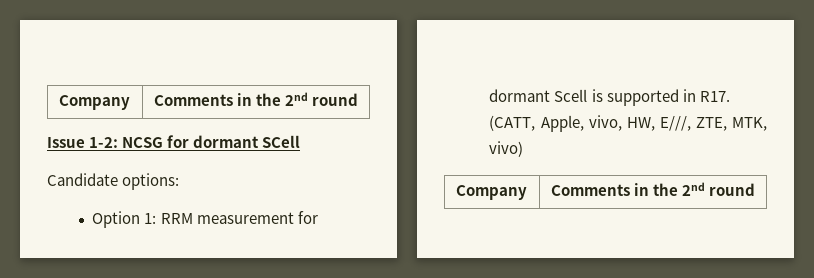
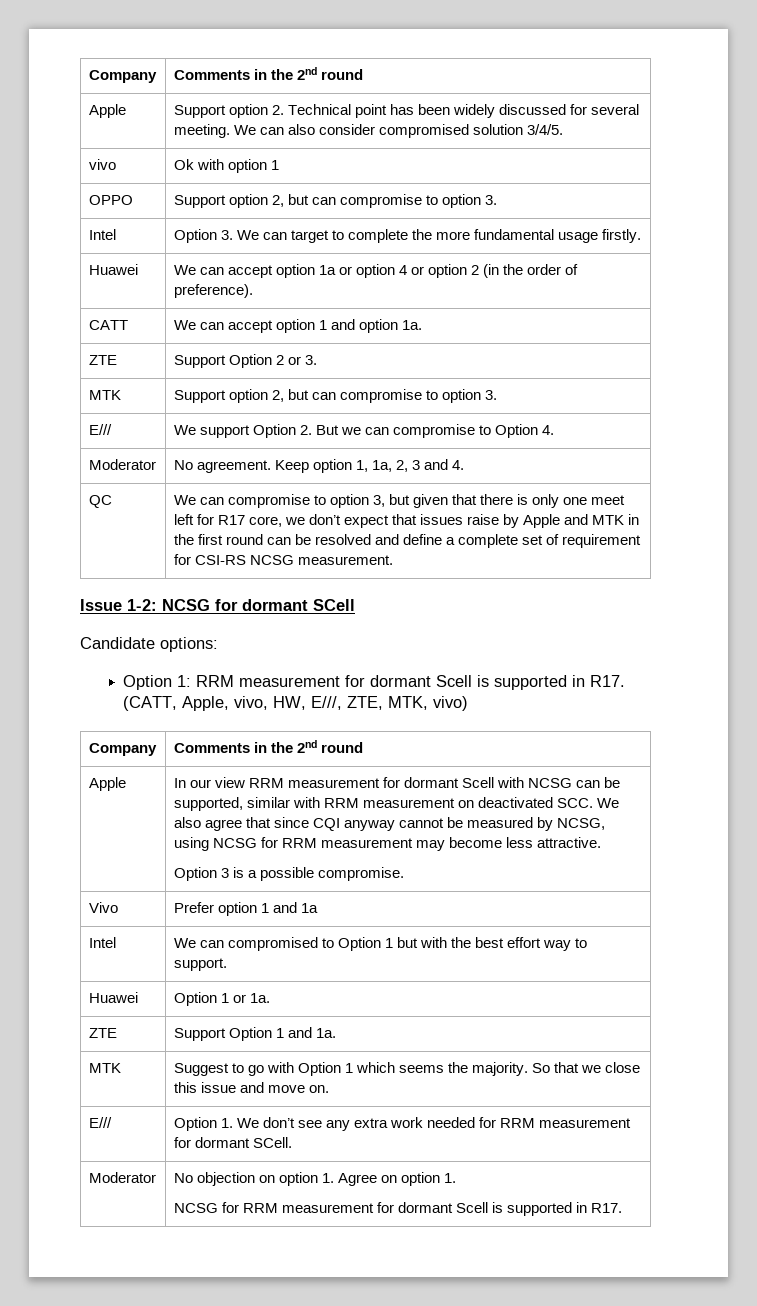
[58,95,130,110] [153,92,358,106] Company | Comments in the 2nd round -> [88,70,157,83] [173,67,363,80] [88,104,126,118] [173,104,640,118] [173,124,564,138] [88,159,116,170] [173,159,279,173] [88,195,133,205] [173,194,498,208] [88,229,116,240] [173,229,642,243] [88,264,138,275] [173,264,579,278] [173,284,253,298] [88,320,128,330] [173,319,423,333] [88,355,117,365] [173,354,317,368] [88,390,121,400] [173,389,498,403] [88,424,112,435] [173,424,555,438] [88,459,156,470] [173,459,465,473] [88,495,112,508] [173,494,626,508] [173,514,640,528] [173,534,642,548] [173,554,393,565] Company | Comments in the 2nd round // Apple | Support option 2. Technical point has been widely discussed for several meeting. We can also consider compromised solution 3/4/5. // vivo | Ok with option 1 // OPPO | Support option 2, but can compromise to option 3. // Intel | Option 3. We can target to complete the more fundamental usage firstly. // Huawei | We can accept option 1a or option 4 or option 2 (in the order of preference). // CATT | We can accept option 1 and option 1a. // ZTE | Support Option 2 or 3. // MTK | Support option 2, but can compromise to option 3. // E/// | We support Option 2. But we can compromise to Option 4. // Moderator | No agreement. Keep option 1, 1a, 2, 3 and 4. // QC | We can compromise to option 3, but given that there is only one meet left for R17 core, we don’t expect that issues raise by Apple and MTK in the first round can be resolved and define a complete set of requirement for CSI-RS NCSG measurement.
(755, 189) none -> [88,777,126,791] [173,777,621,788] [173,797,620,811] [173,817,606,831] [173,837,602,851] [173,867,404,881] [88,902,118,913] [173,902,318,916] [88,937,116,948] [173,937,588,951] [173,958,227,971] [88,992,138,1003] [173,992,270,1006] [88,1028,117,1038] [173,1027,336,1041] [88,1063,121,1073] [173,1062,641,1076] [173,1082,329,1093] [88,1117,112,1128] [173,1117,632,1131] [173,1137,292,1148] [88,1172,156,1183] [173,1172,457,1186] [173,1202,623,1216] // Apple | In our view RRM measurement for dormant Scell with NCSG can be supported, similar with RRM measurement on deactivated SCC. We also agree that since CQI anyway cannot be measured by NCSG, using NCSG for RRM measurement may become less attractive. // Option 3 is a possible compromise. // Vivo | Prefer option 1 and 1a // Intel | We can compromised to Option 1 but with the best effort way to support. // Huawei | Option 1 or 1a. // ZTE | Support Option 1 and 1a. // MTK | Suggest to go with Option 1 which seems the majority. So that we close this issue and move on. // E/// | Option 1. We don’t see any extra work needed for RRM measurement for dormant SCell. // Moderator | No objection on option 1. Agree on option 1. // NCSG for RRM measurement for dormant Scell is supported in R17.

